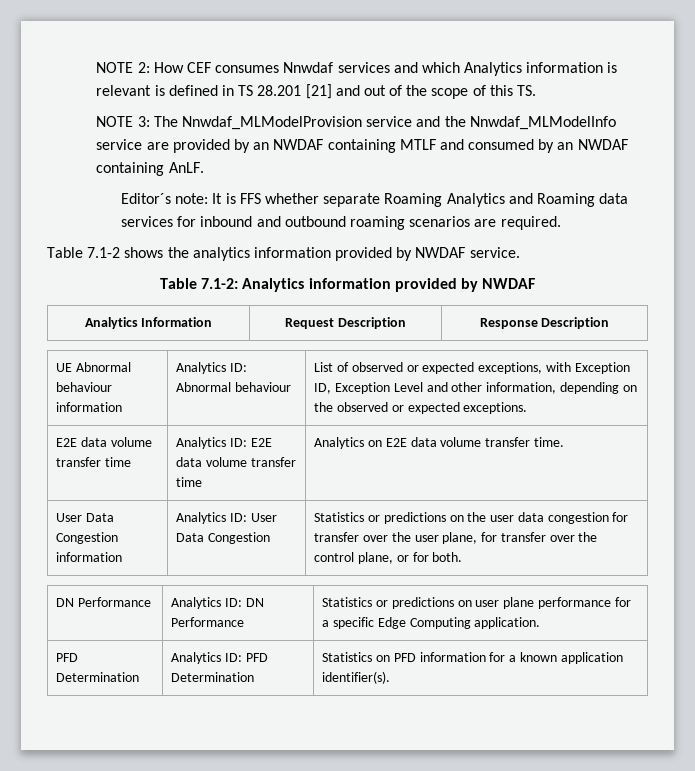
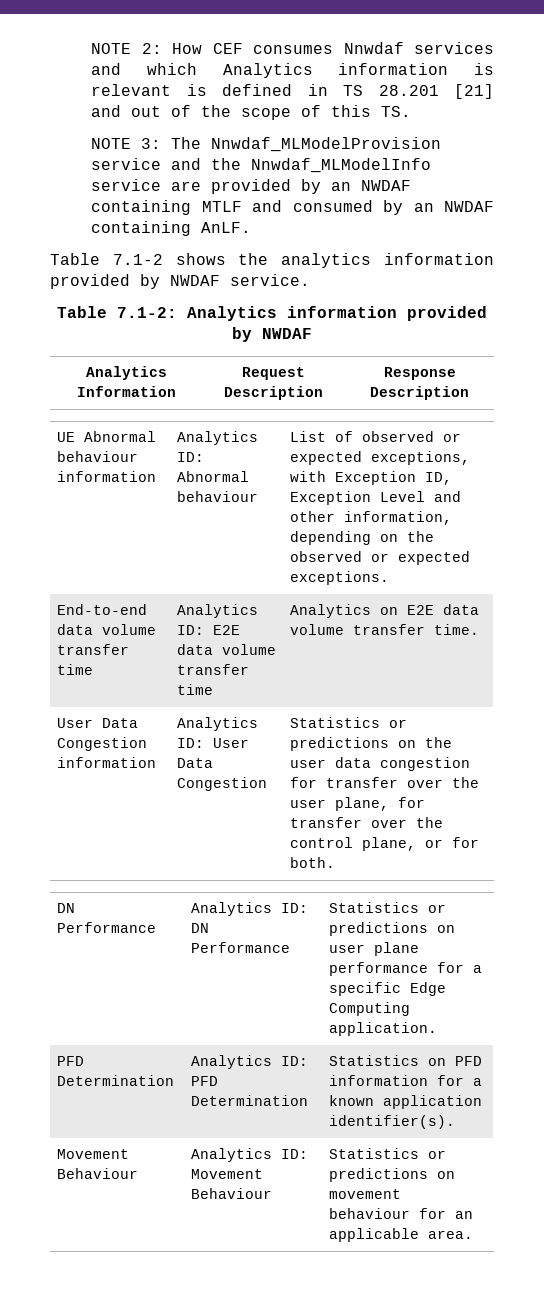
[121,193,629,207] [121,216,561,230] // Editor´s note: It is FFS whether separate Roaming Analytics and Roaming data services for inbound and outbound roaming scenarios are required. -> (252, 227) none
[56,438,78,447] E2E -> [57,604,148,615] End-to-end
(391, 677) none -> [57,1149,130,1159] [57,1168,139,1179] [191,1148,309,1162] [191,1169,264,1179] [191,1188,273,1199] [329,1148,447,1159] [329,1168,456,1182] [329,1189,402,1199] [329,1208,474,1219] [329,1228,474,1242] // Movement Behaviour | Analytics ID: Movement Behaviour | Statistics or predictions on movement behaviour for an applicable area.

